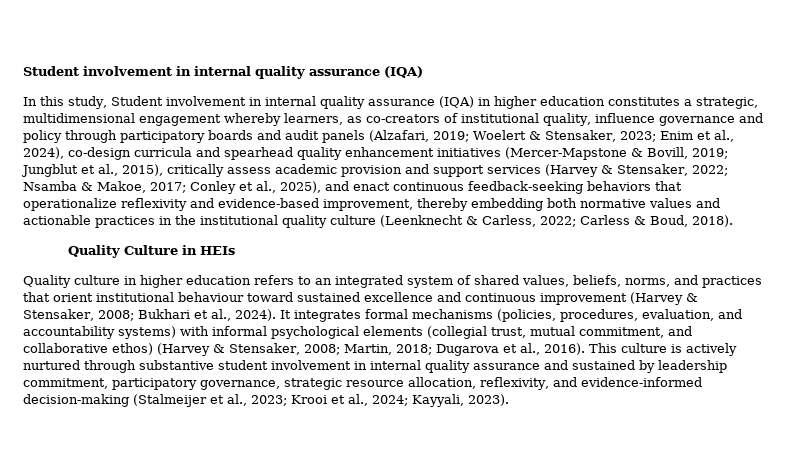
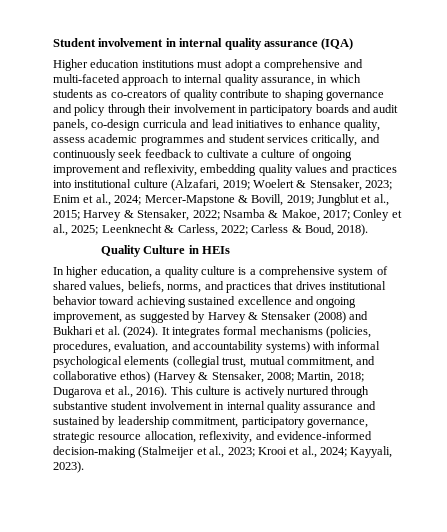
[23,96,758,109] [23,113,655,126] In this study, Student involvement in internal quality assurance (IQA) in higher education constitutes a strategic, multidimensional engagement whereby learners, as co-creators of institutional quality, influence -> [53,59,363,71] [53,74,361,86] [53,89,324,101] Higher education institutions must adopt a comprehensive and multi-faceted approach to internal quality assurance, in which students as co-creators of quality contribute to shaping
(117, 136) none -> [148,104,248,113] their involvement in
[322,130,365,143] panels -> [53,119,380,131] [53,134,380,146] [53,149,352,161] [53,164,397,176] [53,179,168,188] panels, co-design curricula and lead initiatives to enhance quality, assess academic programmes and student services critically, and continuously seek feedback to cultivate a culture of ongoing improvement and reflexivity, embedding quality values and practices into institutional culture
[23,147,627,160] 2024), co-design curricula and spearhead quality enhancement initiatives (Mercer-Mapstone -> [114,195,235,206] 2024; Mercer-Mapstone
[122,164,598,177] 2015), critically assess academic provision and support services (Harvey -> [53,210,122,221] 2015; Harvey
[280,181,682,194] [23,198,720,211] [23,215,463,228] 2025), and enact continuous feedback-seeking behaviors that operationalize reflexivity and evidence-based improvement, thereby embedding both normative values and actionable practices in the institutional quality culture (Leenknecht -> [71,224,162,235] 2025; Leenknecht
[23,275,403,288] Quality culture in higher education refers to an integrated -> [53,266,335,278] In higher education, a quality culture is a comprehensive
[53,292,698,305] [23,309,276,321] orient institutional behaviour toward sustained excellence and continuous improvement (Harvey & Stensaker, 2008; Bukhari et al., 2024). -> [295,281,386,290] [53,296,357,308] [53,311,368,323] [53,326,159,338] drives institutional behavior toward achieving sustained excellence and ongoing improvement, as suggested by Harvey & Stensaker (2008) and Bukhari et al. (2024).

